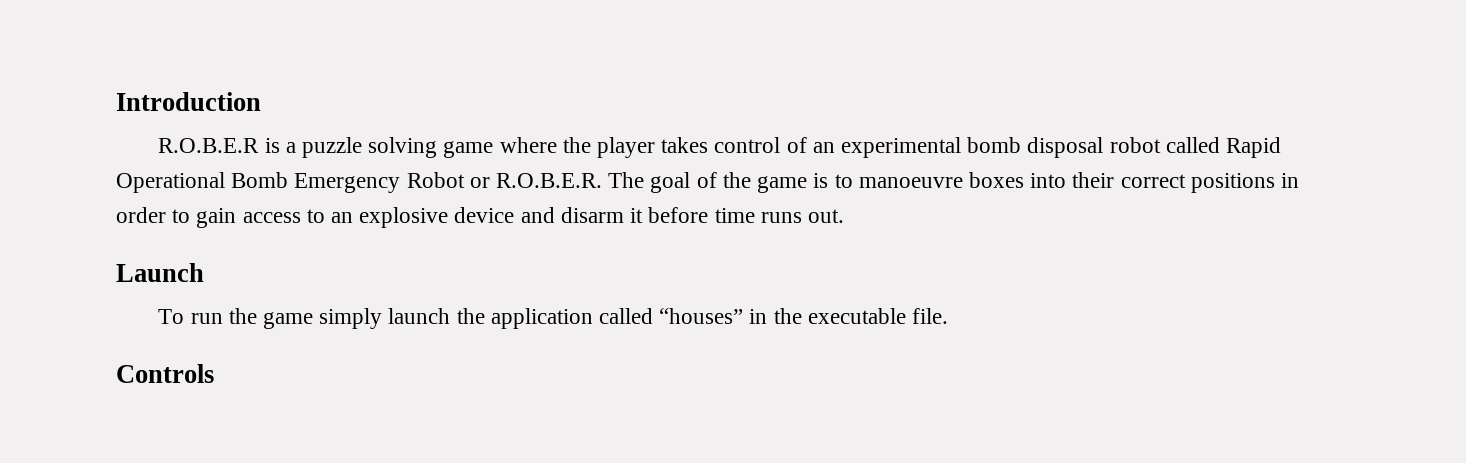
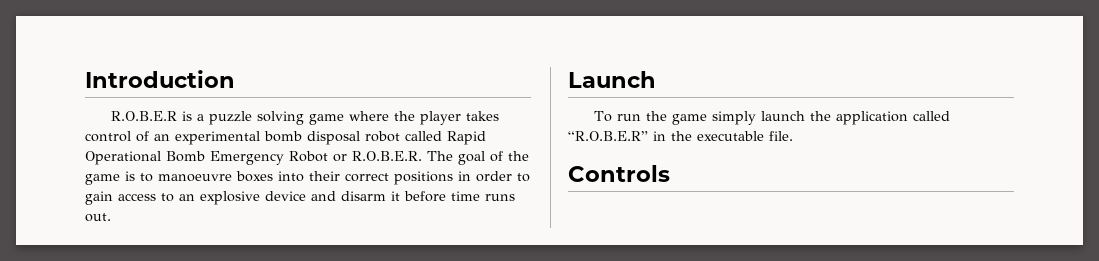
[659,308,744,324] “houses” -> [568,131,648,141] “R.O.B.E.R”

